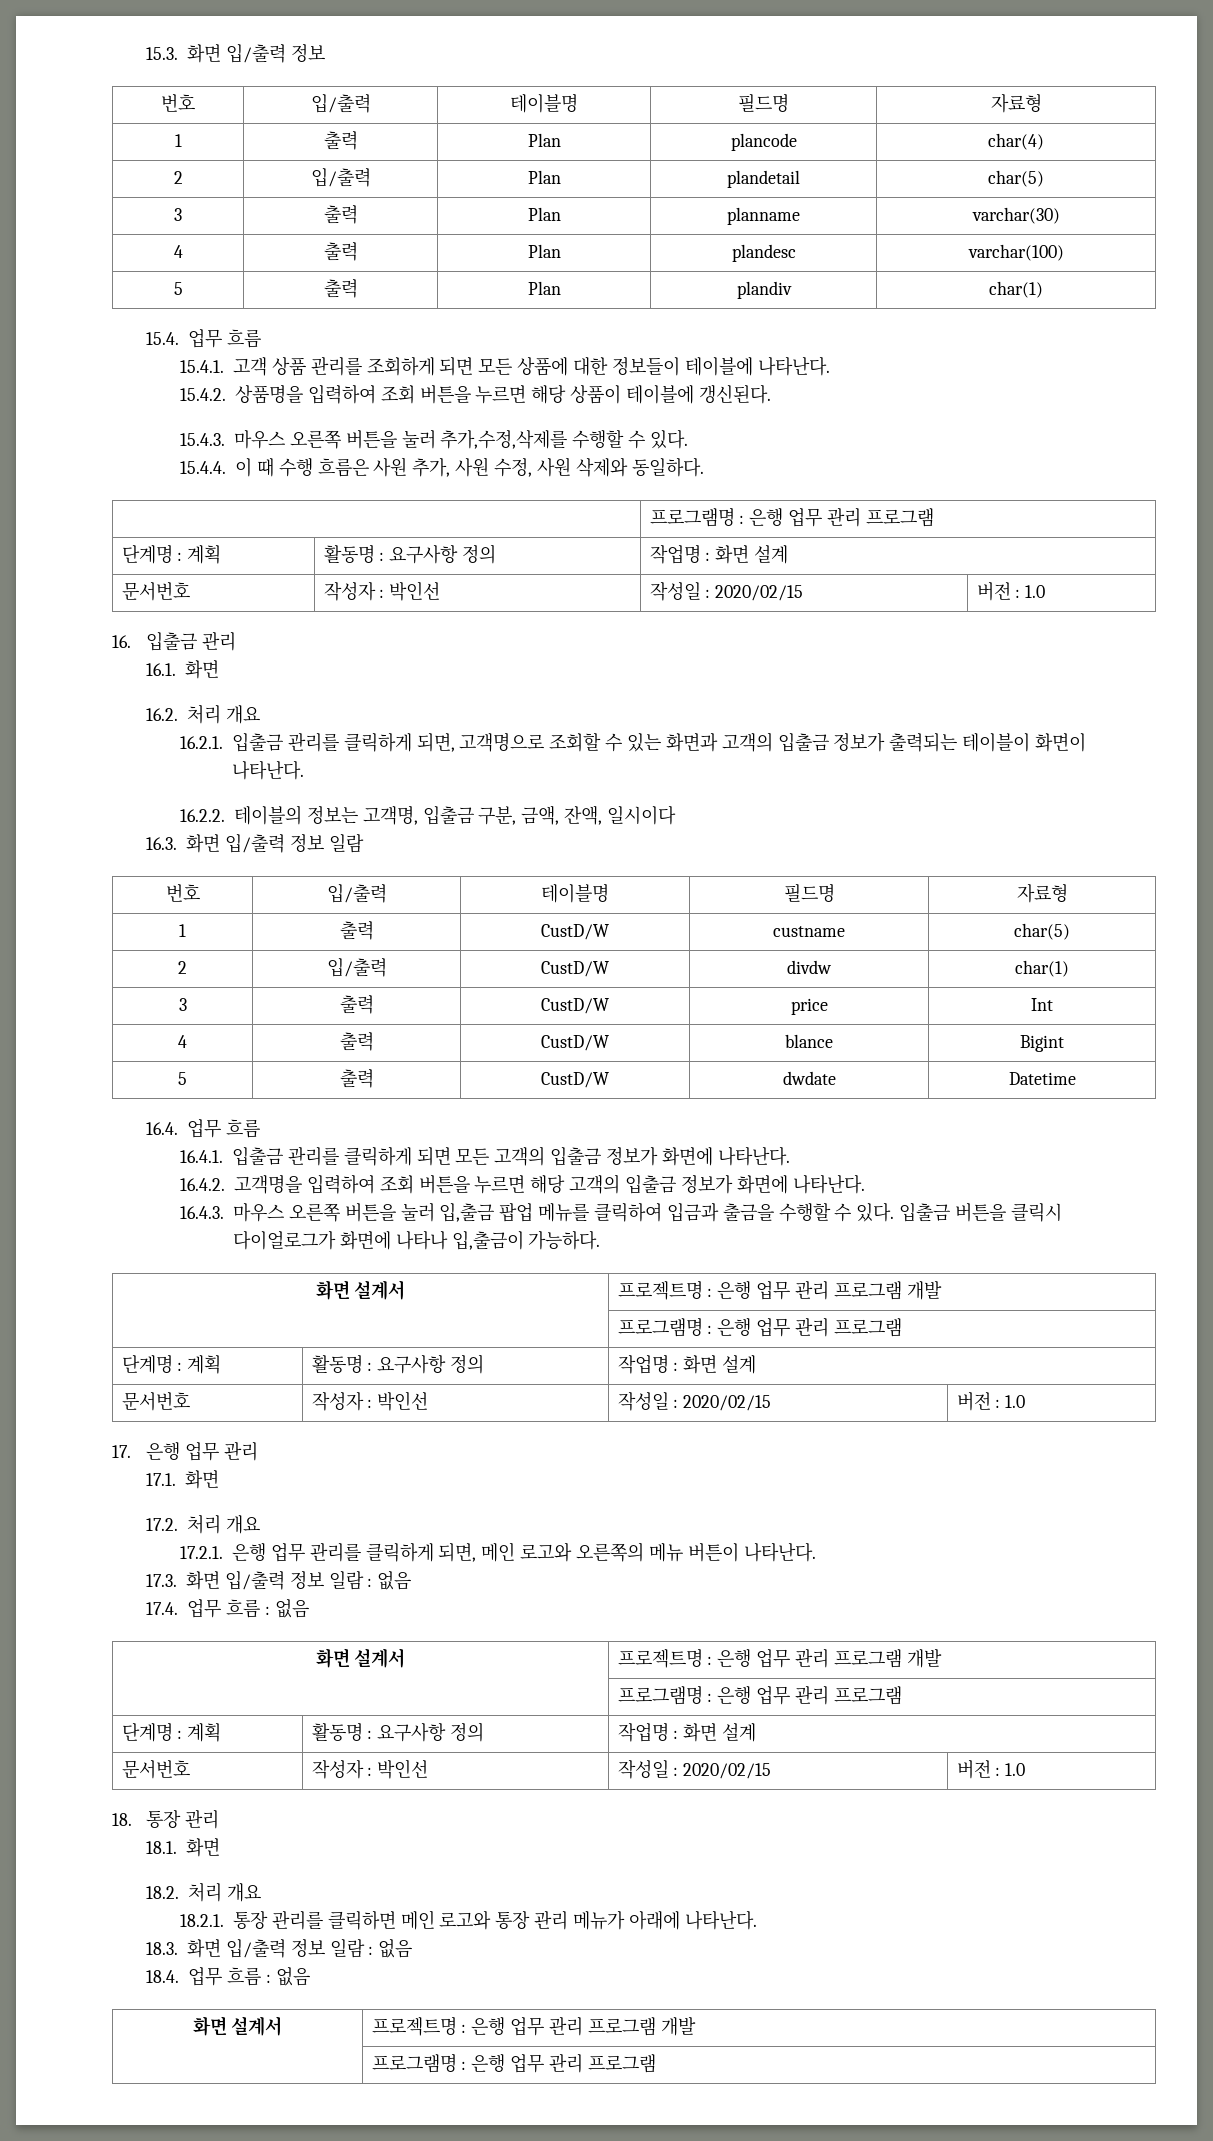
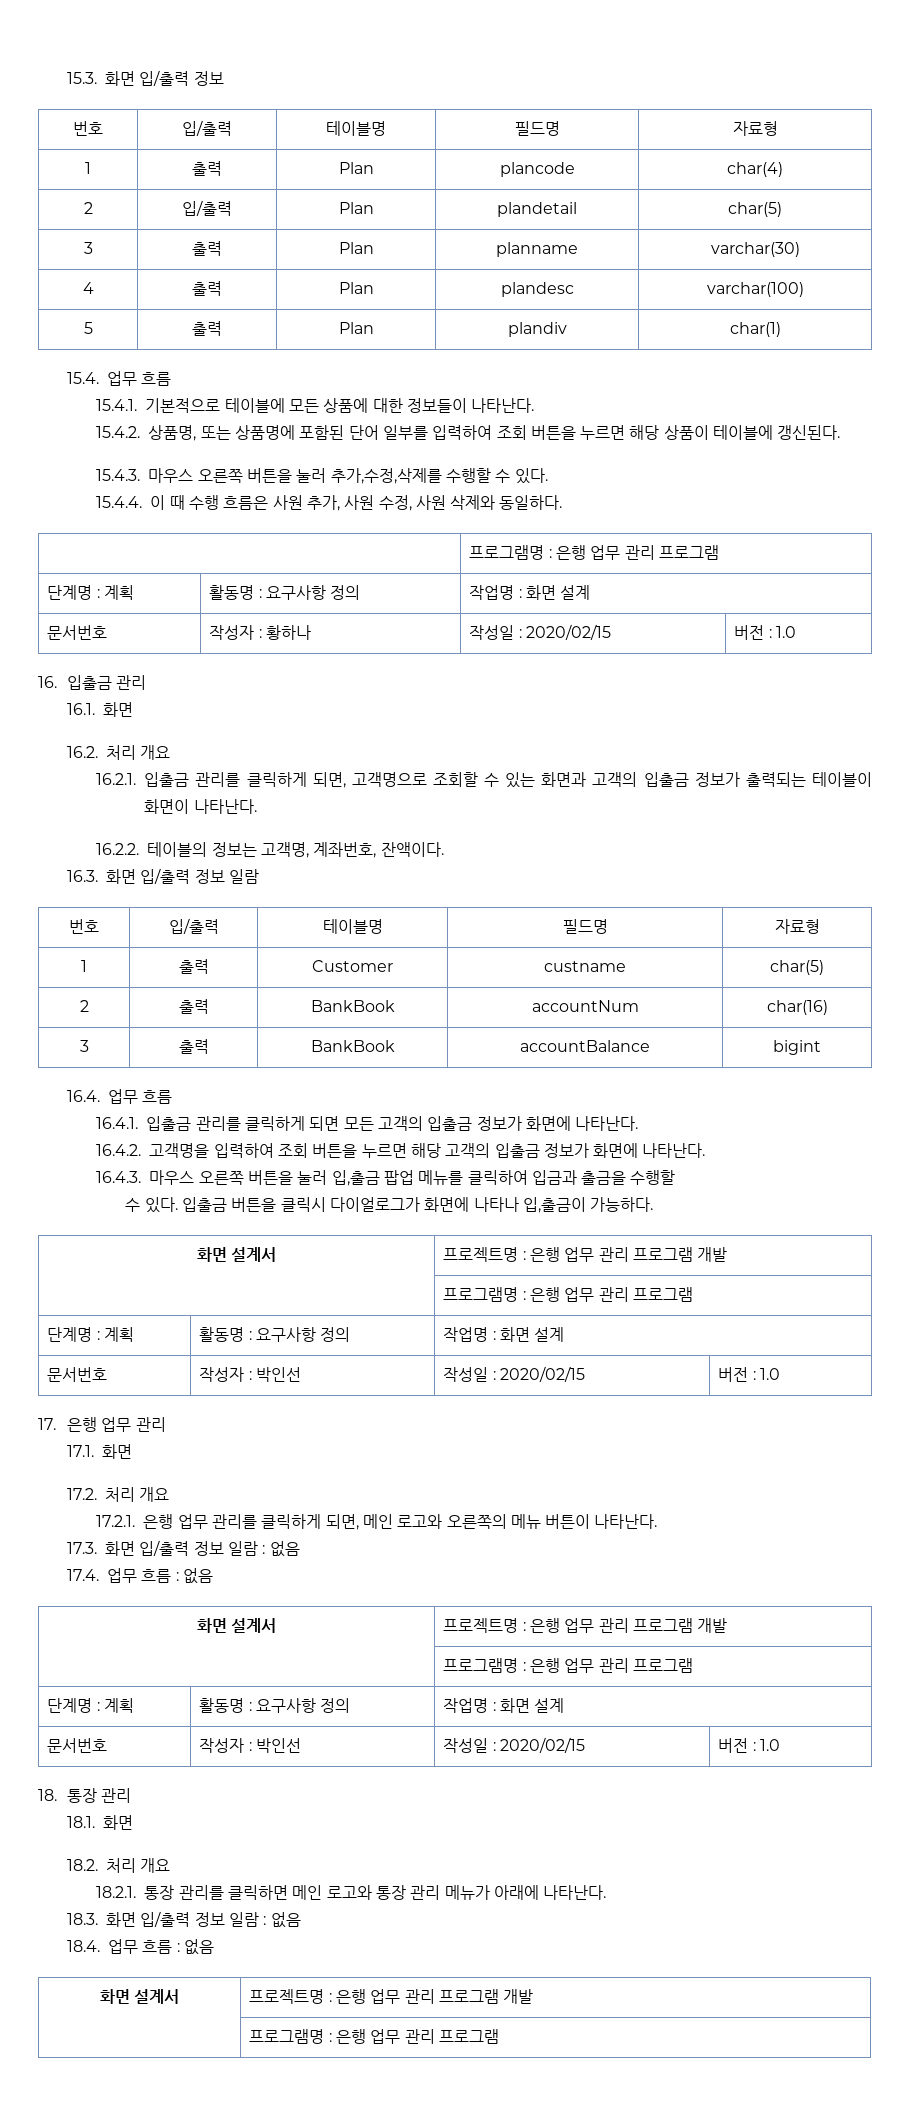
[233,357,474,376] 고객 상품 관리를 조회하게 되면 -> [145,398,285,413] 기본적으로 테이블에
[684,357,753,376] 테이블에 -> (467, 405) none
[235,384,304,404] 상품명을 -> [148,425,428,441] 상품명, 또는 상품명에 포함된 단어 일부를
[389,581,441,601] 박인선 -> [265,625,311,640] 황하나
[422,805,677,825] 입출금 구분, 금액, 잔액, 일시이다 -> [313,842,444,858] 계좌번호, 잔액이다.
[541,924,609,940] CustD/W -> [312,960,393,972] Customer
[326,958,387,977] [541,961,609,977] [787,960,832,974] [1015,960,1069,977] [178,998,187,1011] [339,995,374,1014] [541,998,609,1014] [790,998,828,1015] [1031,998,1053,1011] [178,1035,187,1048] [339,1032,374,1051] [541,1035,609,1051] [785,1034,833,1048] [1020,1035,1064,1052] [178,1072,187,1085] [339,1069,374,1088] [541,1072,609,1088] [782,1071,836,1085] [1008,1072,1076,1085] 입/출력 | CustD/W | divdw | char(1) // 3 | 출력 | CustD/W | price | Int // 4 | 출력 | CustD/W | blance | Bigint // 5 | 출력 | CustD/W | dwdate | Datetime -> [178,999,209,1014] [310,1000,395,1012] [531,1000,639,1012] [766,1000,828,1015] [79,1040,89,1052] [178,1039,209,1054] [310,1040,395,1052] [520,1040,650,1052] [773,1040,821,1055] 출력 | BankBook | accountNum | char(16) // 3 | 출력 | BankBook | accountBalance | bigint
(831, 1212) none -> (676, 1177) //

